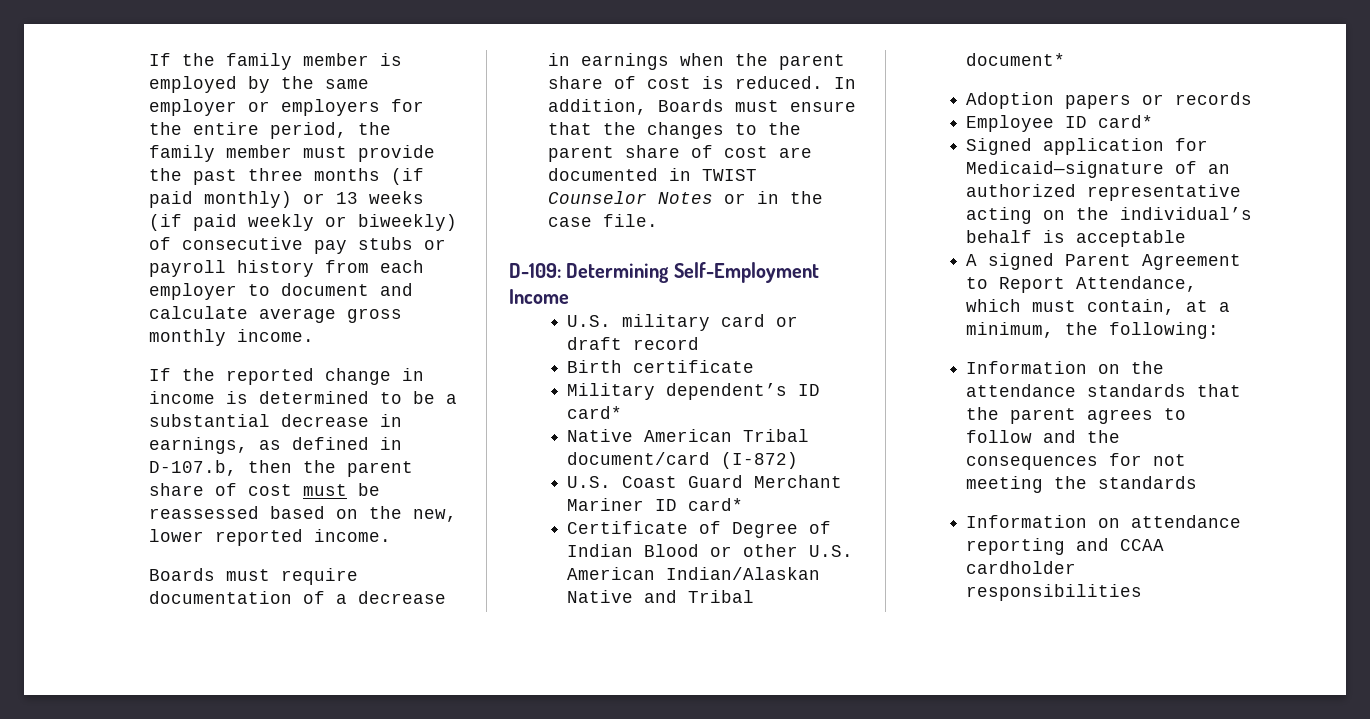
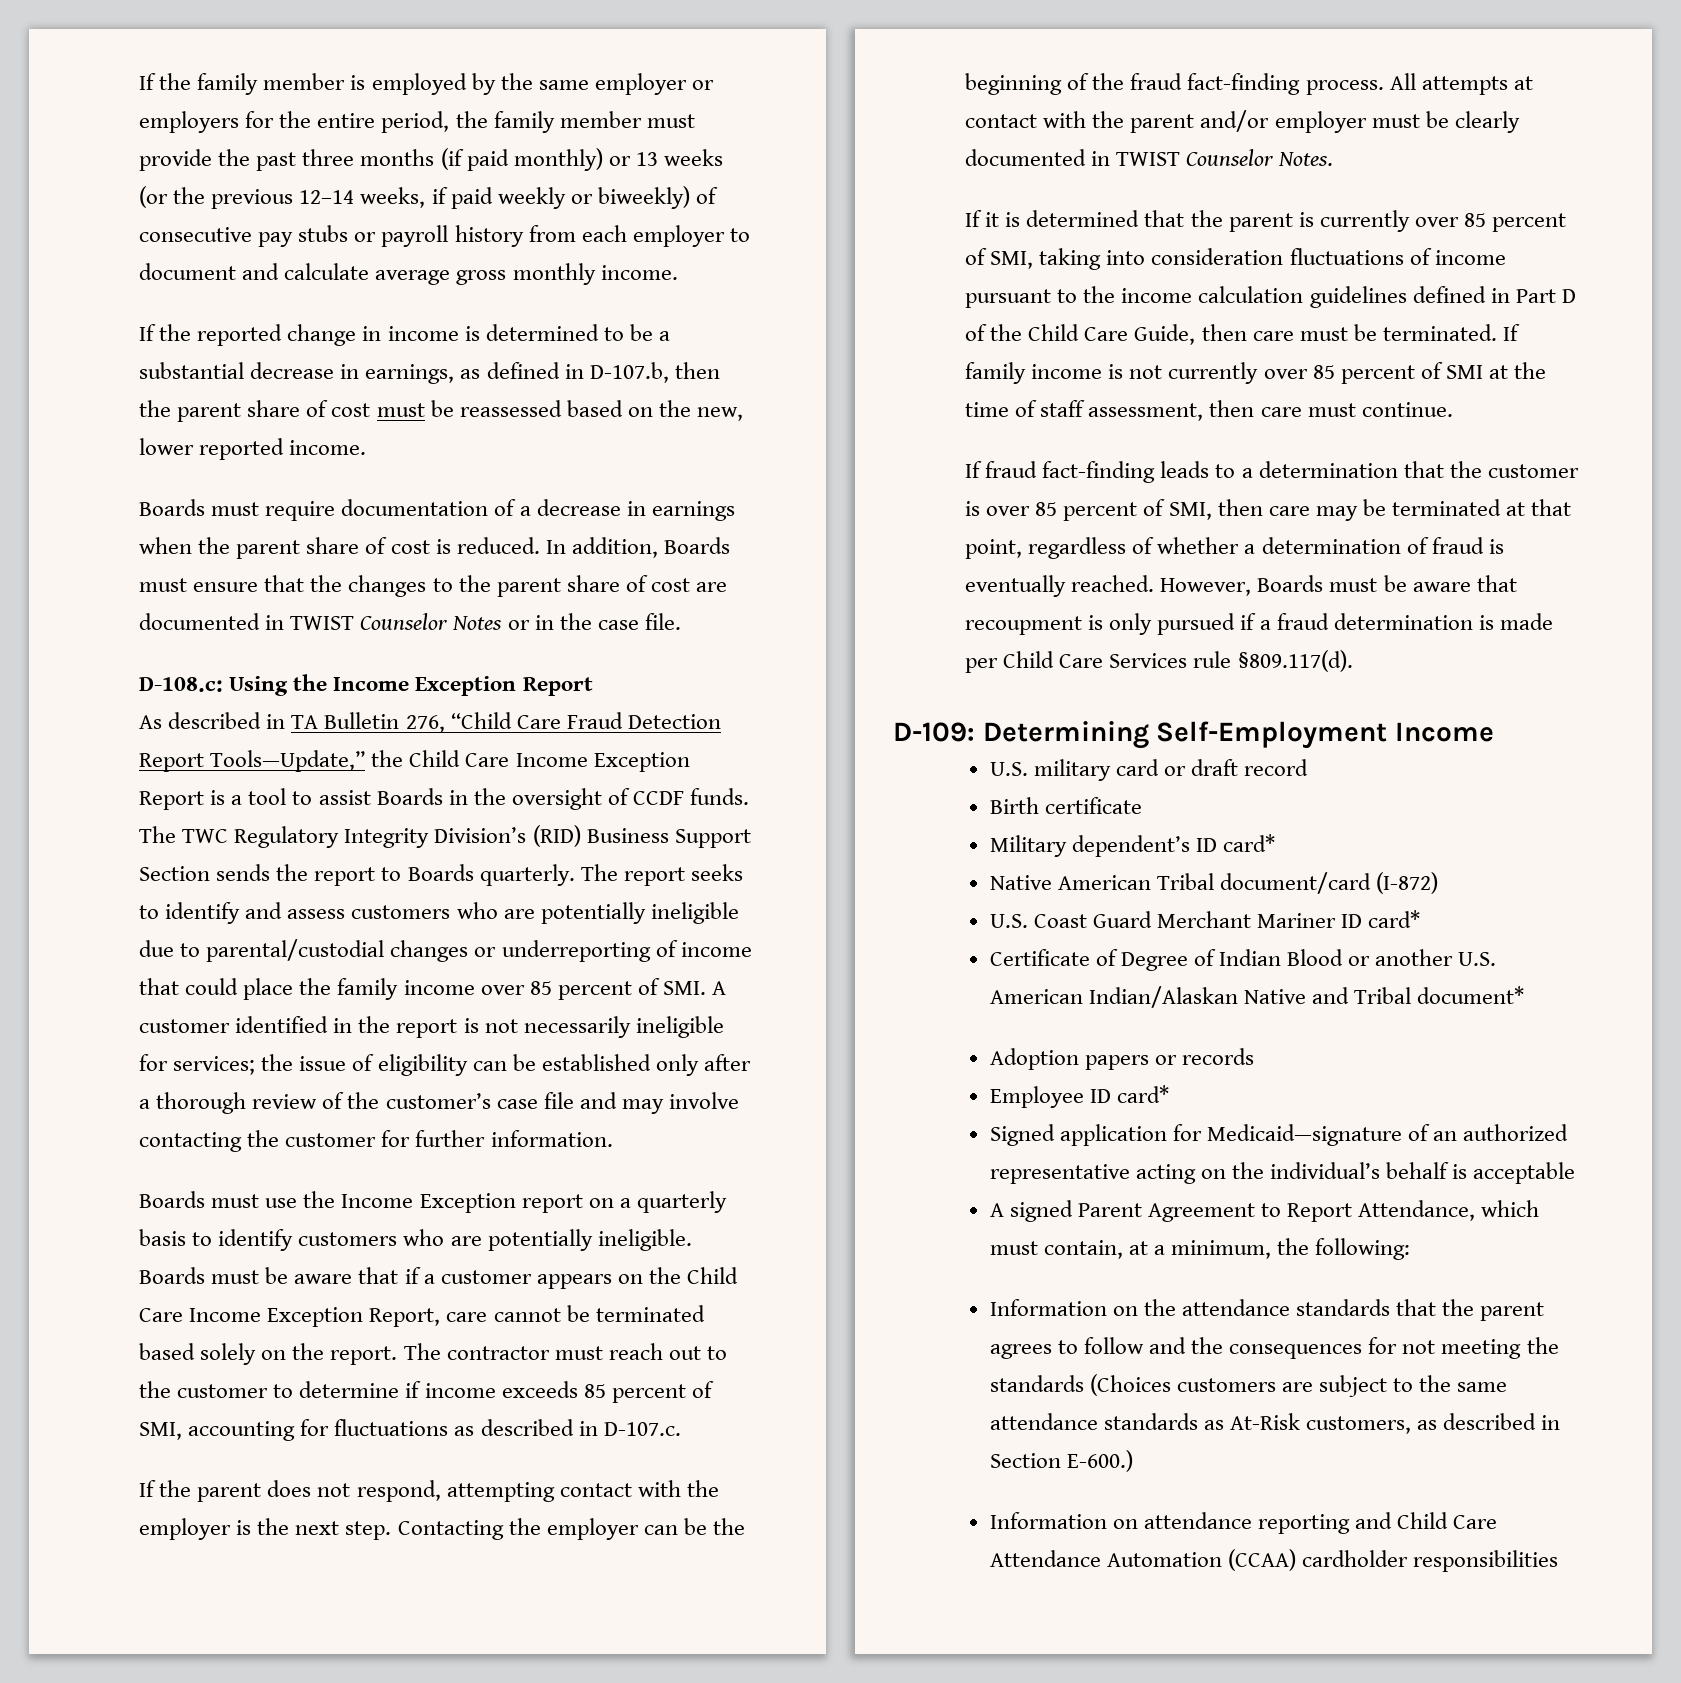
[149,214,183,231] (if -> [139,186,448,209] (or the previous 12–14 weeks, if
(659, 220) none -> [139,674,593,696] [139,712,721,733] [139,750,690,772] [139,788,750,810] [139,825,751,848] [139,864,743,886] [139,902,739,924] [139,939,752,962] [139,978,726,1000] [139,1016,724,1038] [139,1054,751,1076] [139,1092,739,1114] [139,1130,613,1152] [139,1191,727,1213] [139,1229,692,1251] [139,1267,738,1289] [139,1305,705,1327] [139,1343,727,1365] [139,1381,714,1403] [139,1419,681,1441] [139,1480,719,1502] [139,1518,745,1540] [965,73,1533,95] [965,110,1520,133] [965,149,1334,166] [965,210,1566,232] [965,248,1506,270] [965,286,1576,308] [965,324,1520,345] [965,362,1546,384] [965,400,1453,421] [965,461,1579,483] [965,499,1572,521] [965,537,1504,559] [965,575,1517,597] [965,613,1553,635] [965,650,1353,673] // D-108.c: Using the Income Exception Report // As described in TA Bulletin 276, “Child Care Fraud Detection Report Tools—Update,” the Child Care Income Exception Report is a tool to assist Boards in the oversight of CCDF funds. The TWC Regulatory Integrity Division’s (RID) Business Support Section sends the report to Boards quarterly. The report seeks to identify and assess customers who are potentially ineligible due to parental/custodial changes or underreporting of income that could place the family income over 85 percent of SMI. A customer identified in the report is not necessarily ineligible for services; the issue of eligibility can be established only after a thorough review of the customer’s case file and may involve contacting the customer for further information. // Boards must use the Income Exception report on a quarterly basis to identify customers who are potentially ineligible. Boards must be aware that if a customer appears on the Child Care Income Exception Report, care cannot be terminated based solely on the report. The contractor must reach out to the customer to determine if income exceeds 85 percent of SMI, accounting for fluctuations as described in D-107.c. // If the parent does not respond, attempting contact with the employer is the next step. Contacting the employer can be the beginning of the fraud fact-finding process. All attempts at contact with the parent and/or employer must be clearly documented in TWIST Counselor Notes. // If it is determined that the parent is currently over 85 percent of SMI, taking into consideration fluctuations of income pursuant to the income calculation guidelines defined in Part D of the Child Care Guide, then care must be terminated. If family income is not currently over 85 percent of SMI at the time of staff assessment, then care must continue. // If fraud fact-finding leads to a determination that the customer is over 85 percent of SMI, then care may be terminated at that point, regardless of whether a determination of fraud is eventually reached. However, Boards must be aware that recoupment is only pursued if a fraud determination is made per Child Care Services rule §809.117(d).
[743,544,799,557] other -> [1375,949,1454,966] another
(1198, 482) none -> [1089,1374,1508,1397] [989,1413,1561,1434] [989,1450,1133,1472] (Choices customers are subject to the same attendance standards as At-Risk customers, as described in Section E-600.)
[1120,539,1165,551] CCAA -> [1397,1512,1498,1529] [989,1549,1297,1571] Child Care Attendance Automation (CCAA)

